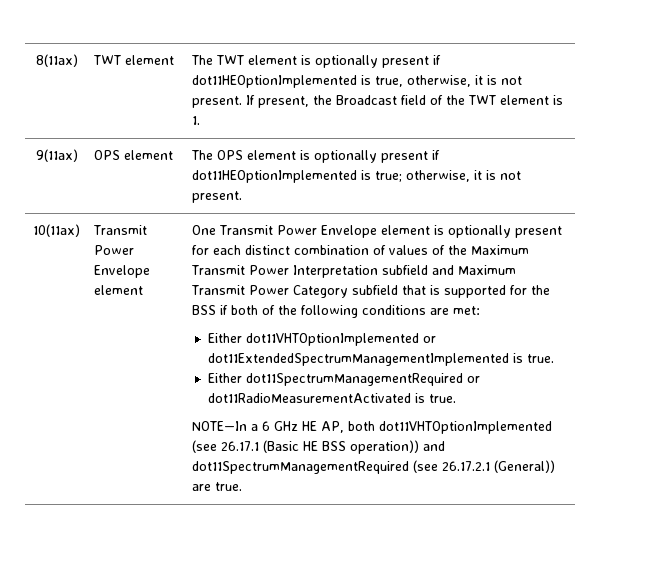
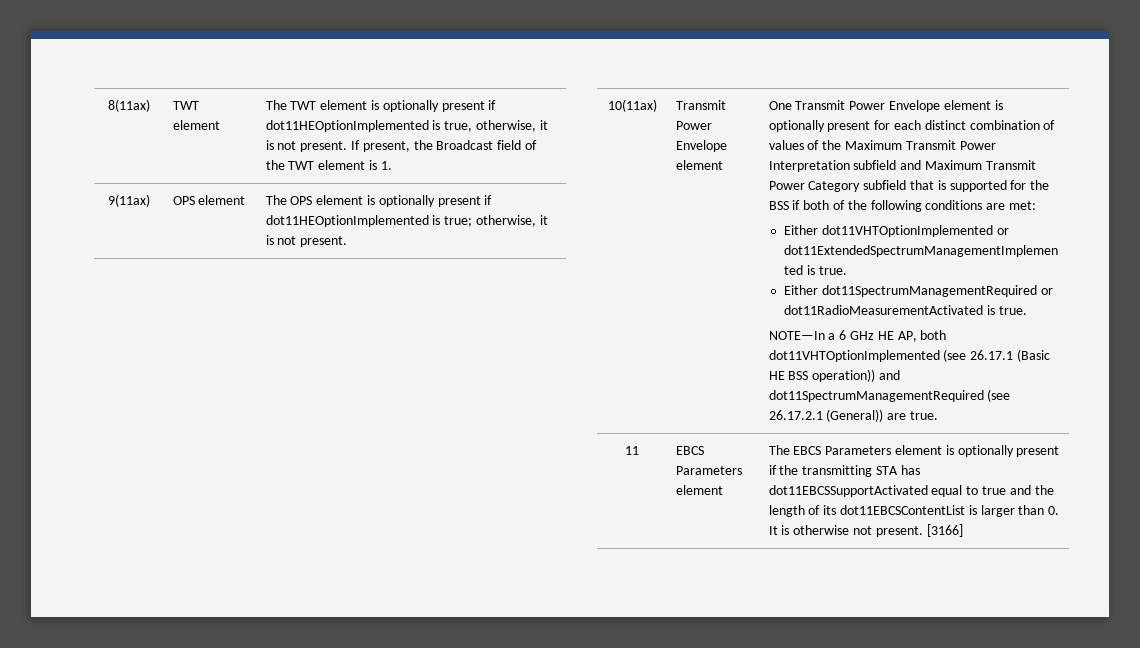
(243, 486) none -> [625,446,639,455] [675,446,704,455] [675,466,742,475] [675,485,723,495] [768,445,1060,457] [768,465,920,477] [768,485,1054,497] [768,505,1060,517] [768,524,963,537] // 11 | EBCS Parameters element | The EBCS Parameters element is optionally present if the transmitting STA has dot11EBCSSupportActivated equal to true and the length of its dot11EBCSContentList is larger than 0. It is otherwise not present. [3166]

